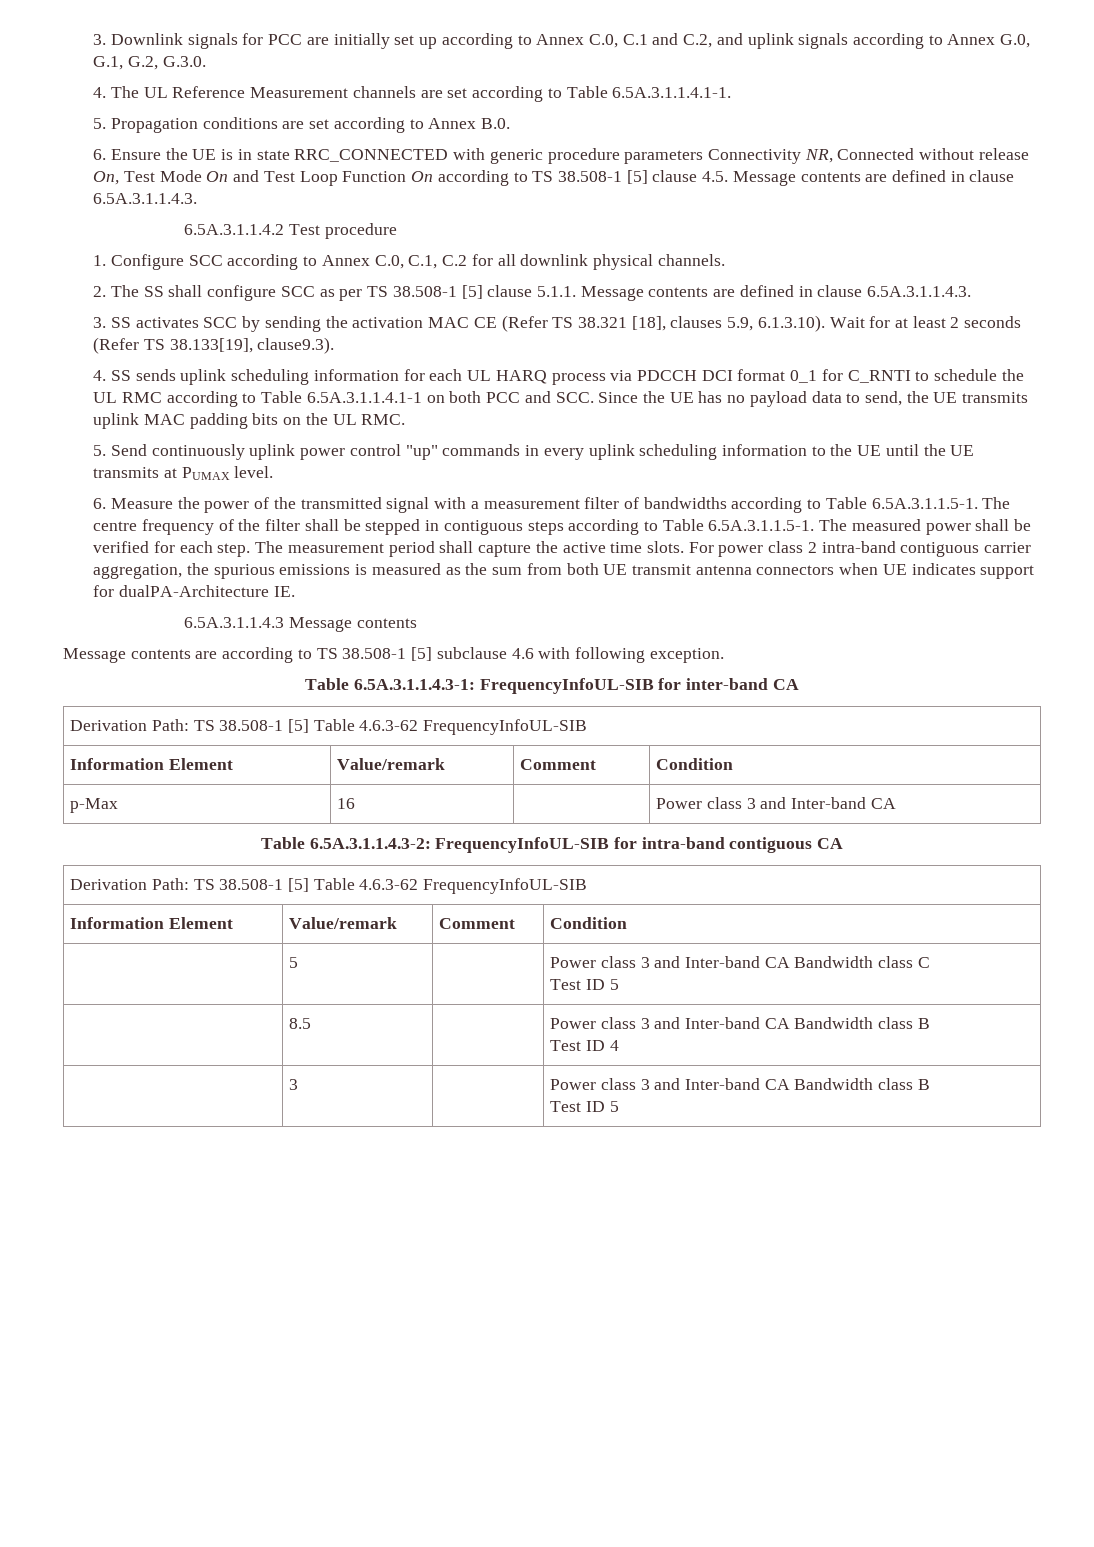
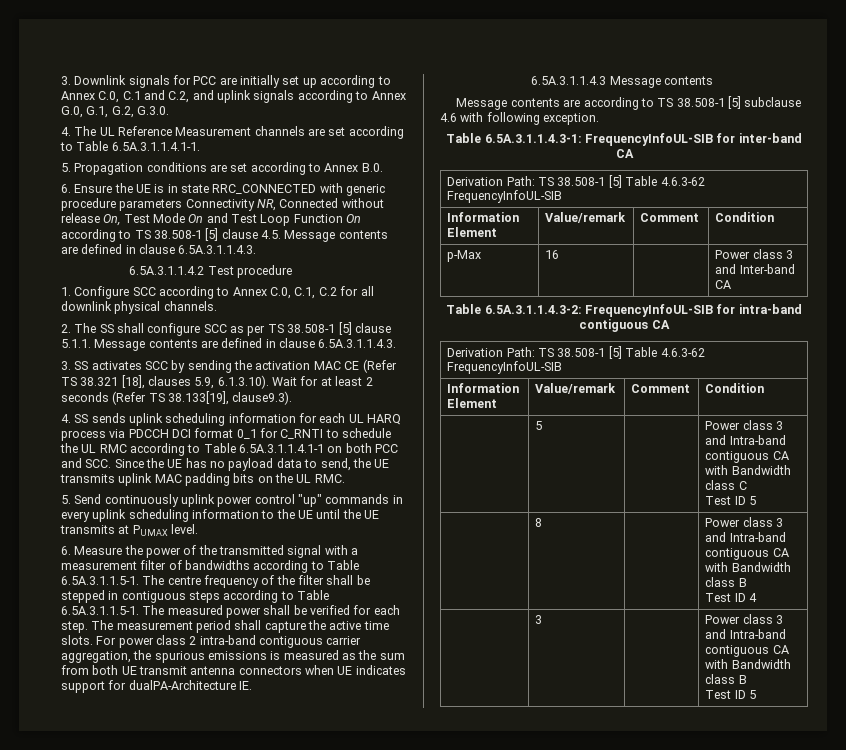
[684,956,790,968] Inter-band CA -> [729,435,786,445] [705,451,789,463] [705,465,729,475] Intra-band contiguous CA with
[289,1018,312,1029] [550,1017,790,1029] 8.5 | | Power class 3 and Inter-band CA -> [535,518,543,527] [705,517,784,527] [705,532,786,542] [705,548,789,560] [705,562,729,572] 8 | | Power class 3 and Intra-band contiguous CA with
[684,1078,790,1090] Inter-band CA -> [729,629,786,639] [705,645,789,657] [705,659,729,669] Intra-band contiguous CA with

